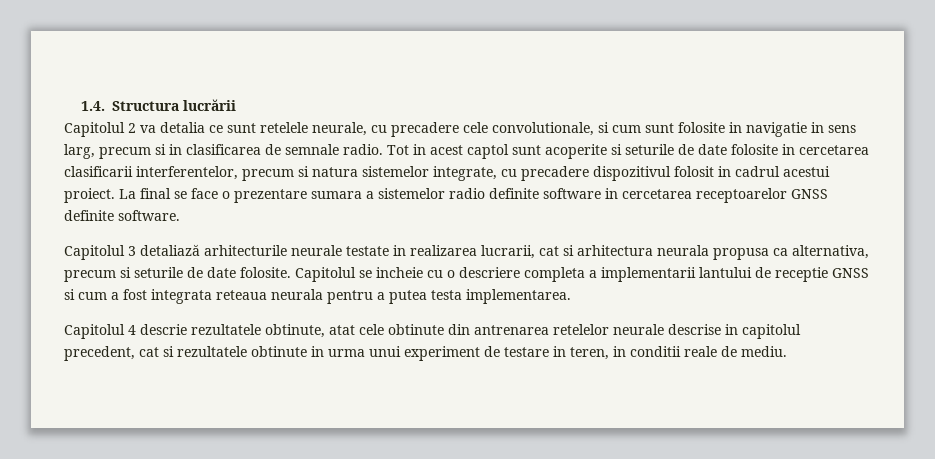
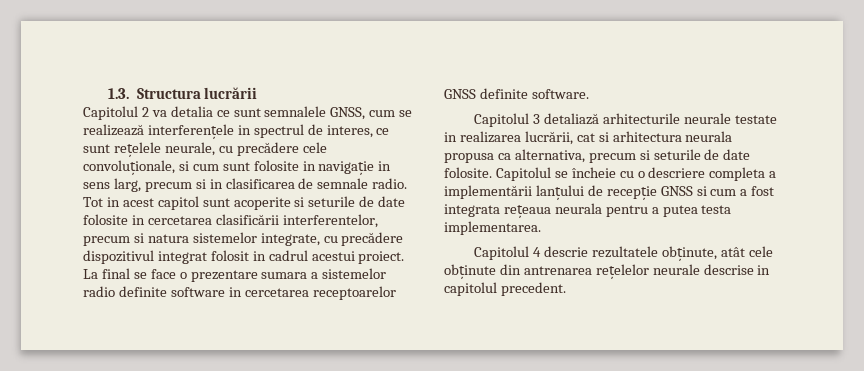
[81,101,106,111] 1.4. -> [108,88,130,99] 1.3.
[260,122,594,137] retelele neurale, cu precadere cele convolutionale, -> [264,106,413,120] [83,124,390,139] [83,142,327,157] [83,160,175,175] semnalele GNSS, cum se realizează interferențele in spectrul de interes, ce sunt rețelele neurale, cu precădere cele convoluționale,
[746,122,807,137] navigatie -> [318,161,375,175] navigație
[467,144,509,159] captol -> [157,196,199,210] capitol
[64,166,133,177] clasificarii -> [215,214,279,225] clasificării
[521,166,671,181] precadere dispozitivul -> [341,232,404,246] [83,250,207,264] precădere dispozitivul integrat
[481,245,535,259] lucrarii, -> [524,131,573,145] lucrării,
[376,267,423,278] incheie -> [571,167,616,178] încheie
[601,267,828,282] implementarii lantului de receptie -> [444,185,657,200] implementării lanțului de recepție
[216,290,267,300] reteaua -> [503,205,551,218] rețeaua
[265,324,444,338] obtinute, atat cele obtinute -> [661,246,773,261] [444,264,496,279] obținute, atât cele obținute
[553,324,609,335] retelelor -> [595,264,649,279] rețelelor
[64,346,787,361] precedent, cat si rezultatele obtinute in urma unui experiment de testare in teren, in conditii reale de mediu. -> [500,282,566,296] precedent.

